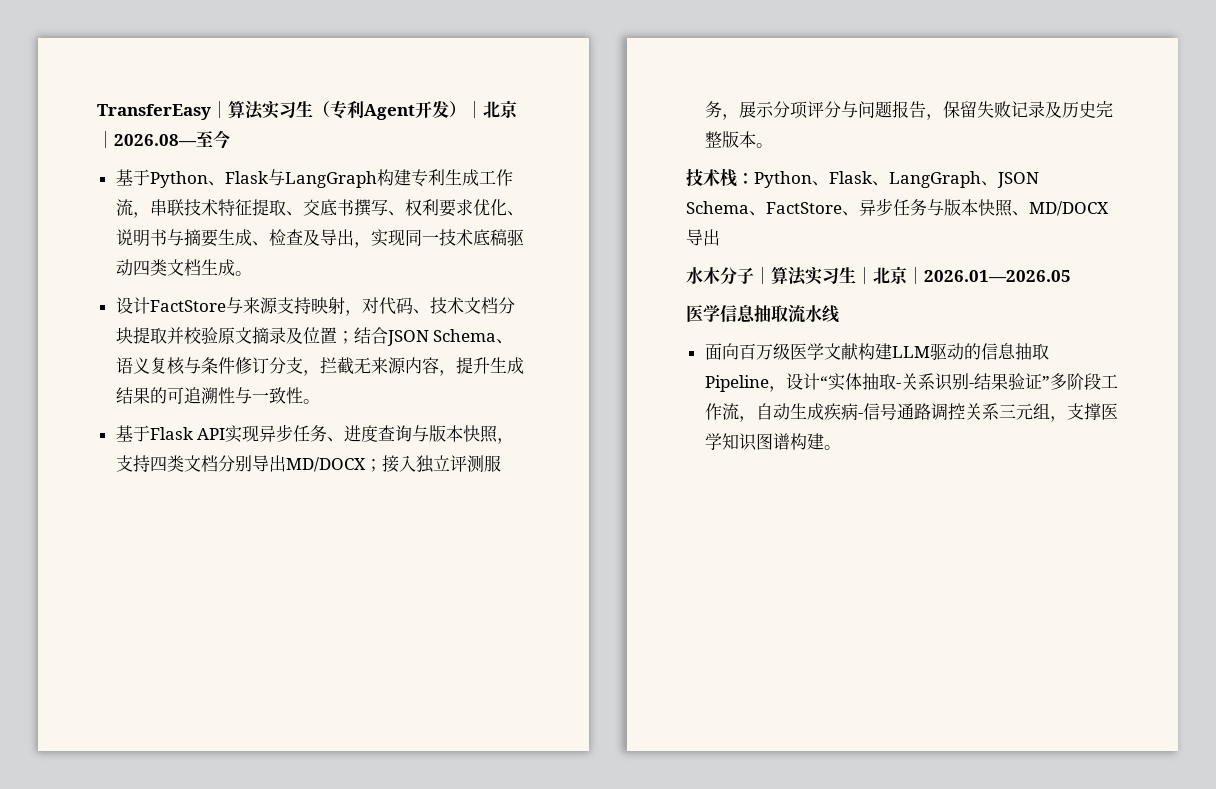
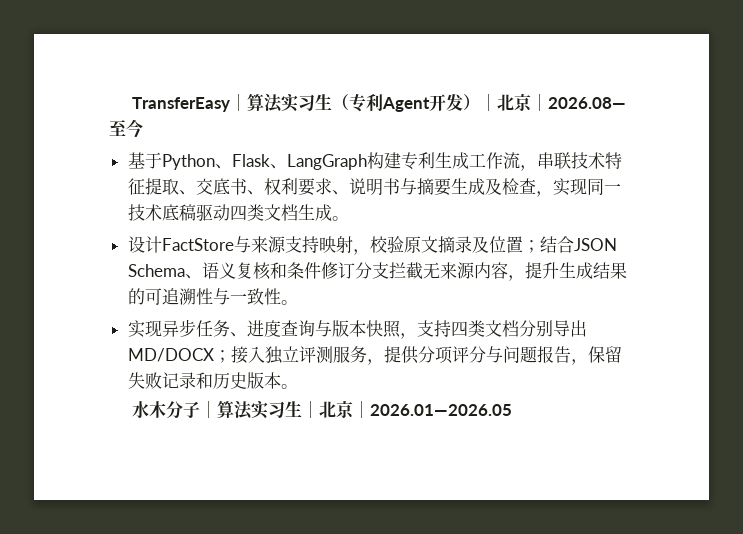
[267,169,285,186] 与 -> [269,164,287,169] 、
[353,199,388,217] 撰写 -> (247, 186) none
[472,199,507,216] 优化 -> (332, 186) none
[251,229,354,246] 、检查及导出 -> [484,178,536,195] 及检查
[361,297,515,315] [115,327,184,344] 对代码、技术文档分块提取并 -> (370, 252) none
[183,357,201,374] 与 -> [269,262,287,279] 和
[302,370,320,376] ， -> (389, 270) none
[115,425,226,442] 基于Flask API -> (298, 302) none
[738,101,774,118] 展示 -> [383,346,419,364] 提供
[1044,101,1113,118] [704,131,722,148] 及历史完整 -> [195,372,247,389] 和历史
[686,168,1039,188] [686,198,1109,217] [686,229,720,246] // 技术栈：Python、Flask、LangGraph、JSON Schema、FactStore、异步任务与版本快照、MD/DOCX导出 -> (298, 386) none
[686,304,839,323] [704,343,1049,360] [704,373,1118,392] [704,403,1118,422] [704,433,841,451] // 医学信息抽取流水线 // 面向百万级医学文献构建LLM驱动的信息抽取Pipeline，设计“实体抽取-关系识别-结果验证”多阶段工作流，自动生成疾病-信号通路调控关系三元组，支撑医学知识图谱构建。 -> (512, 410) none

